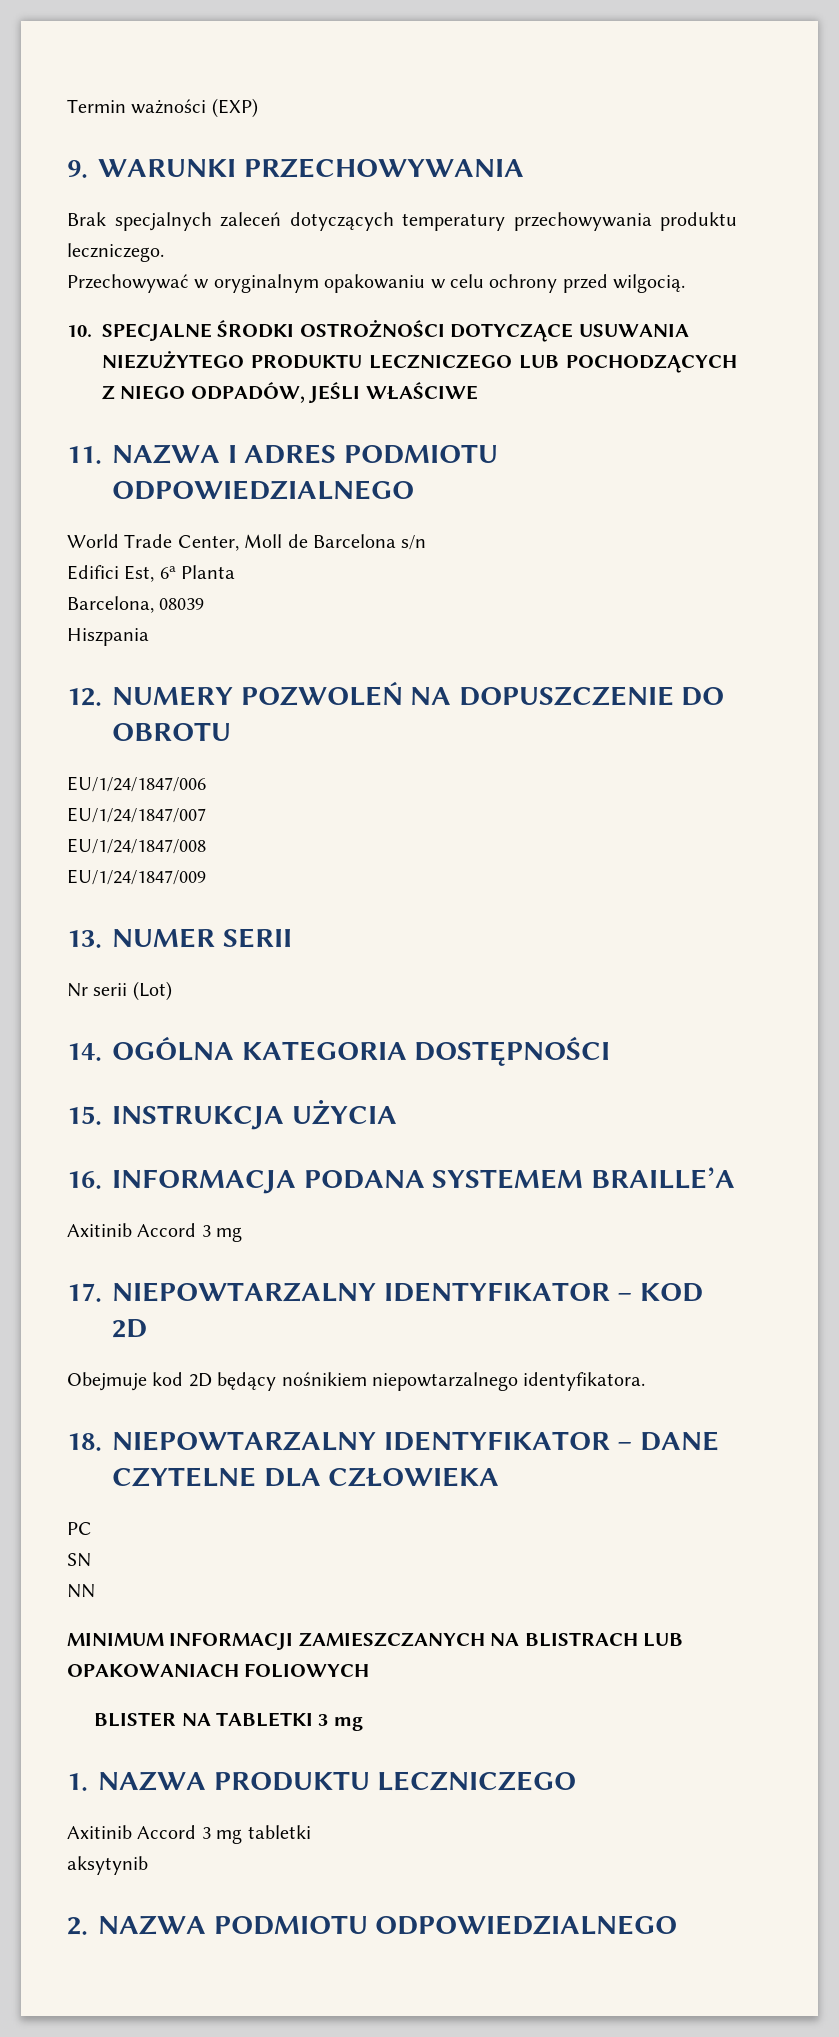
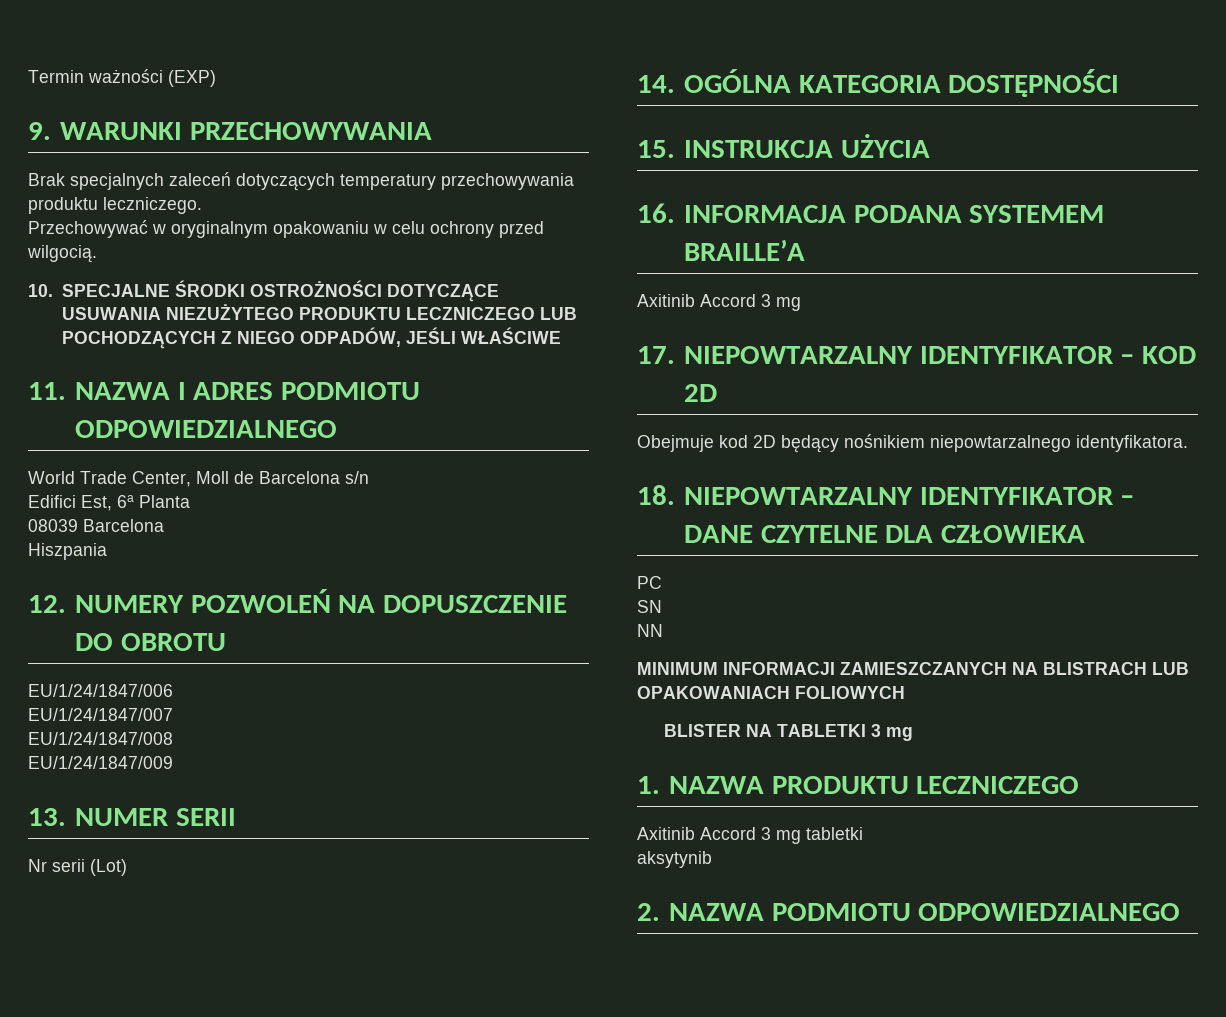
[67,596,154,613] Barcelona, -> (190, 501) none
(205, 604) none -> [83,519,164,532] Barcelona

